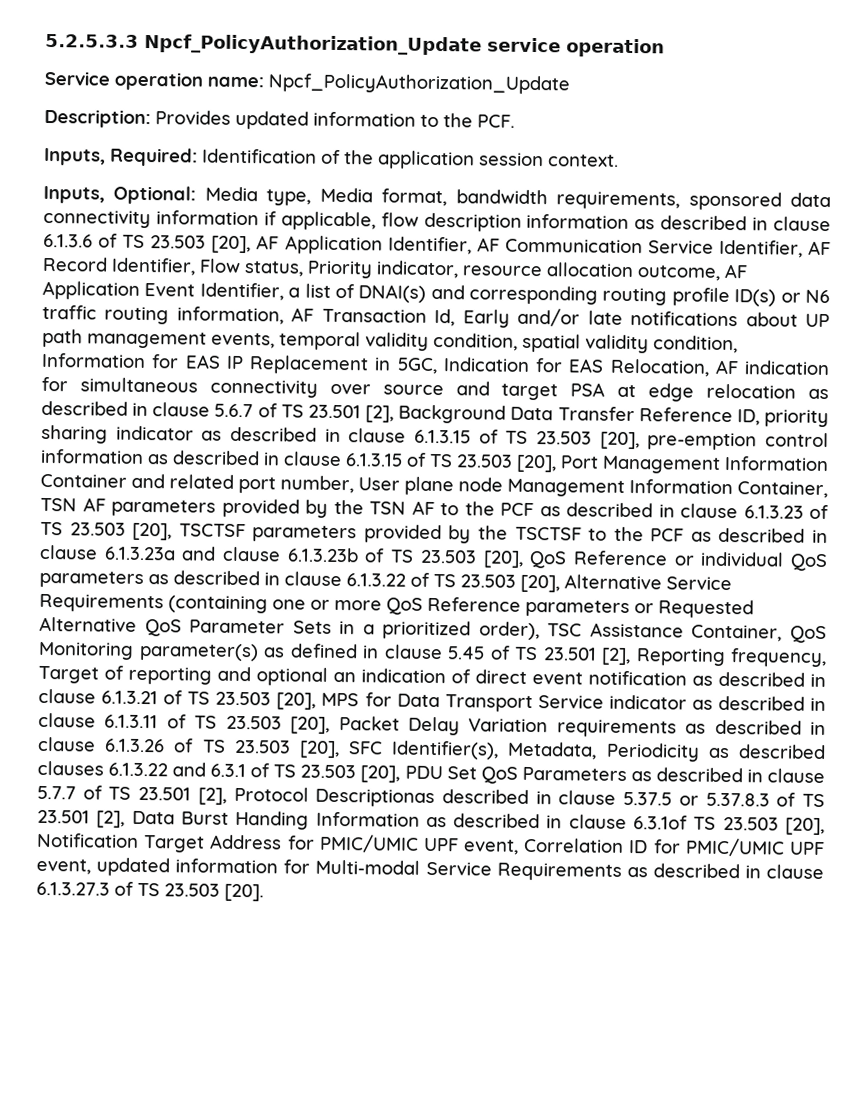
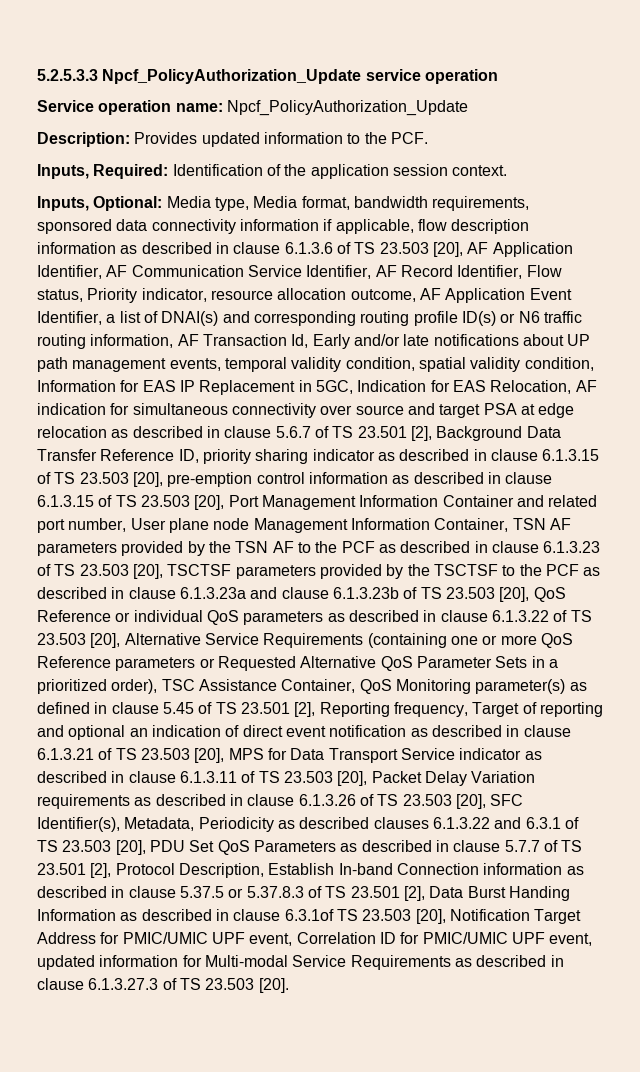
[315,788,436,808] Descriptionas -> [178,863,584,878] Description, Establish In-band Connection information as

